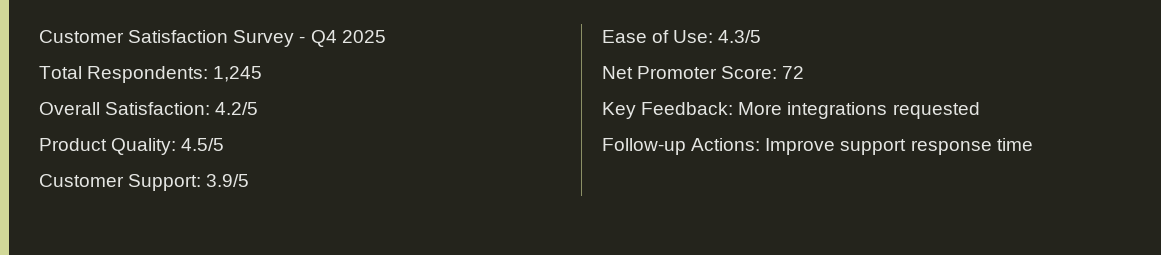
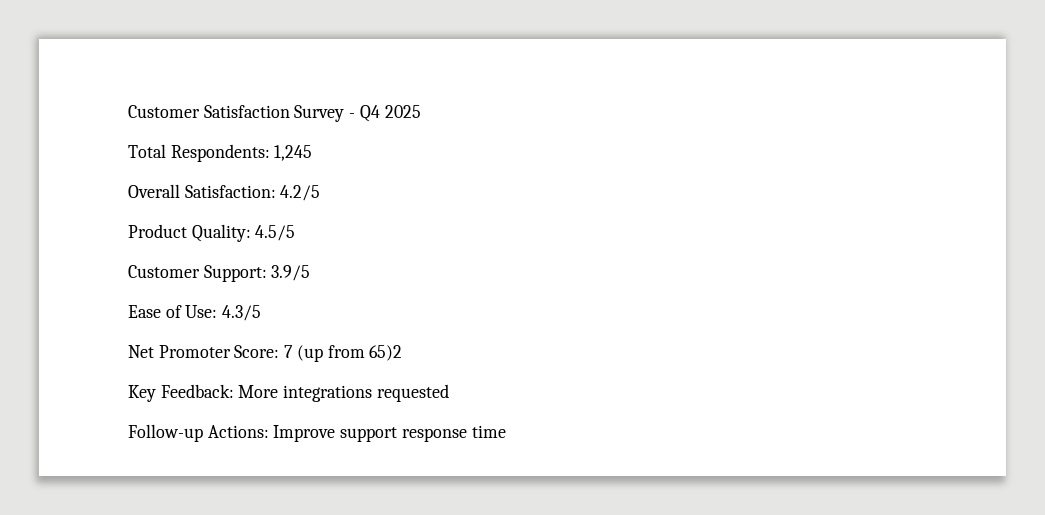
[782,66,805,79] 72 -> [284,345,403,362] 7 (up from 65)2

